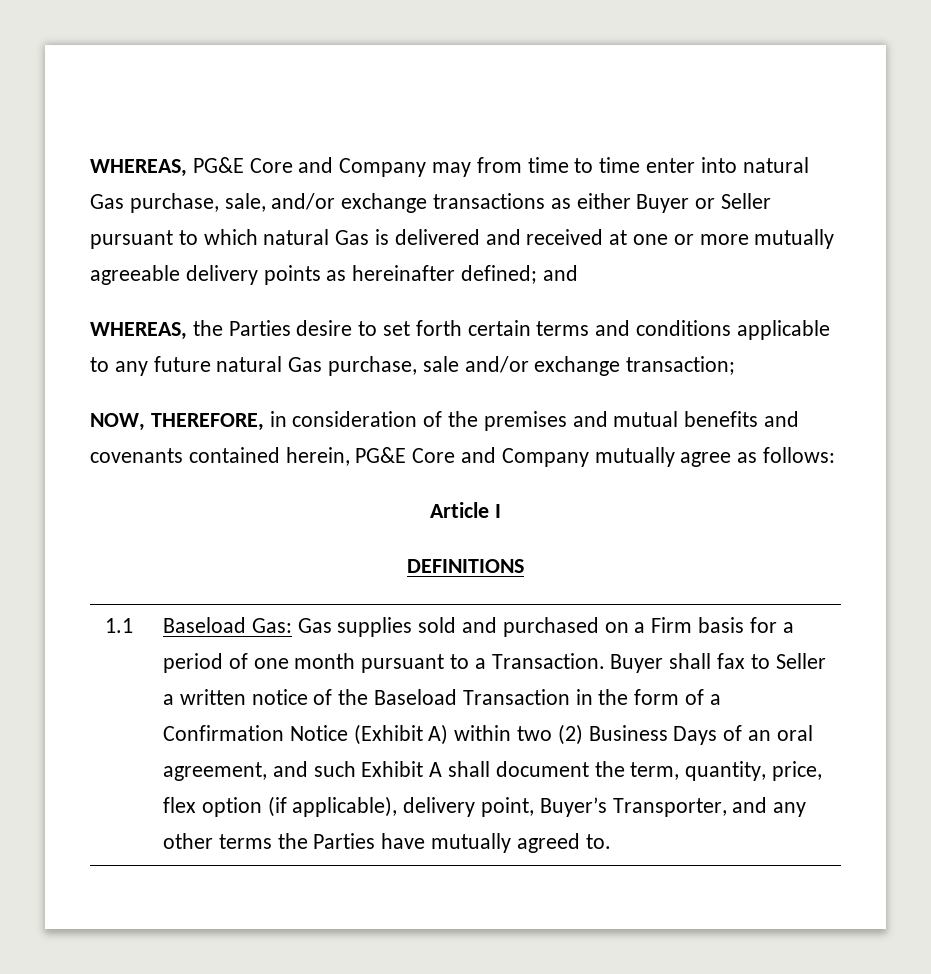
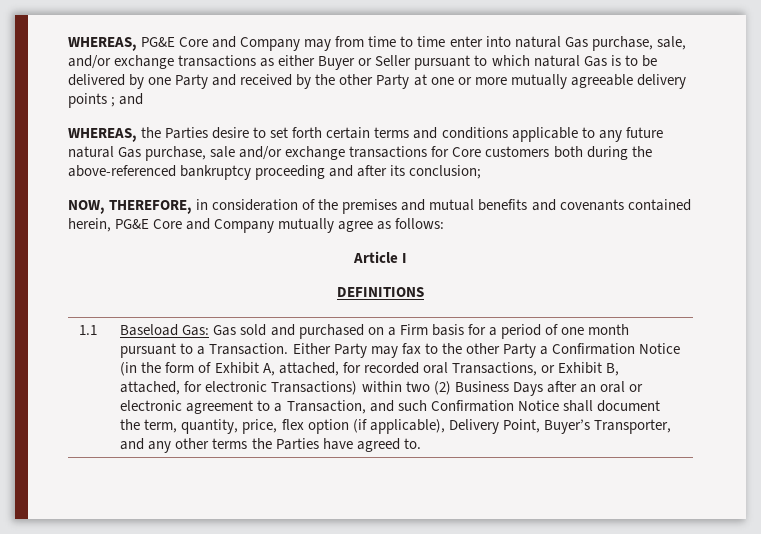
[394,229,604,245] delivered and received -> [624,55,657,67] [68,74,410,89] to be delivered by one Party and received by the other Party
[326,265,538,284] as hereinafter defined; -> [111,97,116,107] ;
[626,356,736,375] transaction; -> [349,146,652,160] [68,165,482,180] transactions for Core customers both during the above-referenced bankruptcy proceeding and after its conclusion;
[337,617,413,637] supplies -> (237, 330) none
[610,653,826,673] [162,689,721,705] [162,724,449,745] Buyer shall fax to Seller a written notice of the Baseload Transaction in the form of a Confirmation Notice (Exhibit A) -> [292,343,681,358] [120,362,619,376] [120,381,358,395] Either Party may fax to the other Party a Confirmation Notice (in the form of Exhibit A, attached, for recorded oral Transactions, or Exhibit B, attached, for electronic Transactions)
[723,725,743,741] of -> [546,381,577,393] after
[162,761,443,781] agreement, and such Exhibit A -> [628,384,643,392] [120,400,559,414] or electronic agreement to a Transaction, and such Confirmation Notice
[403,797,534,817] delivery point, -> [448,419,540,434] Delivery Point,
[430,833,511,853] mutually -> (353, 444) none

